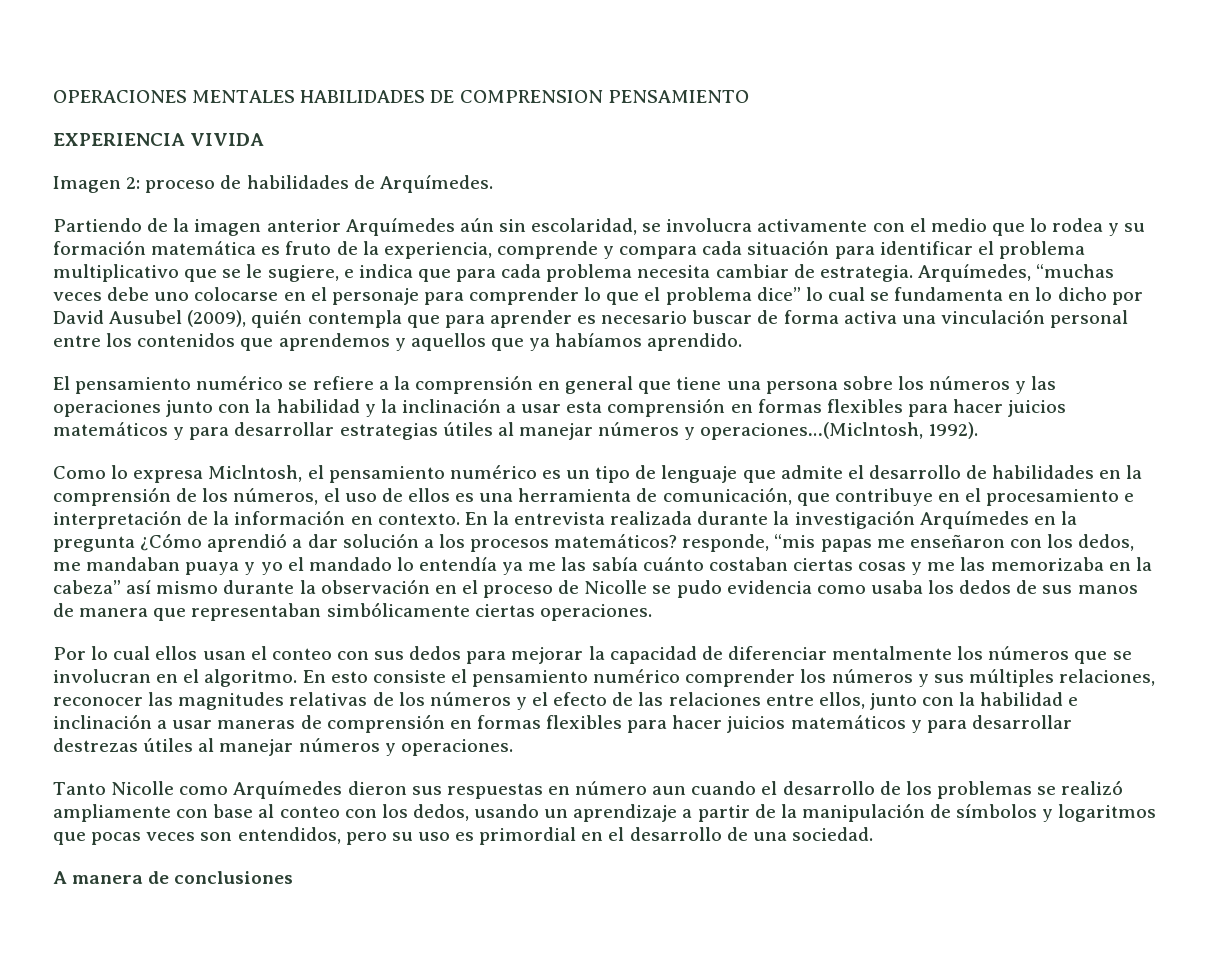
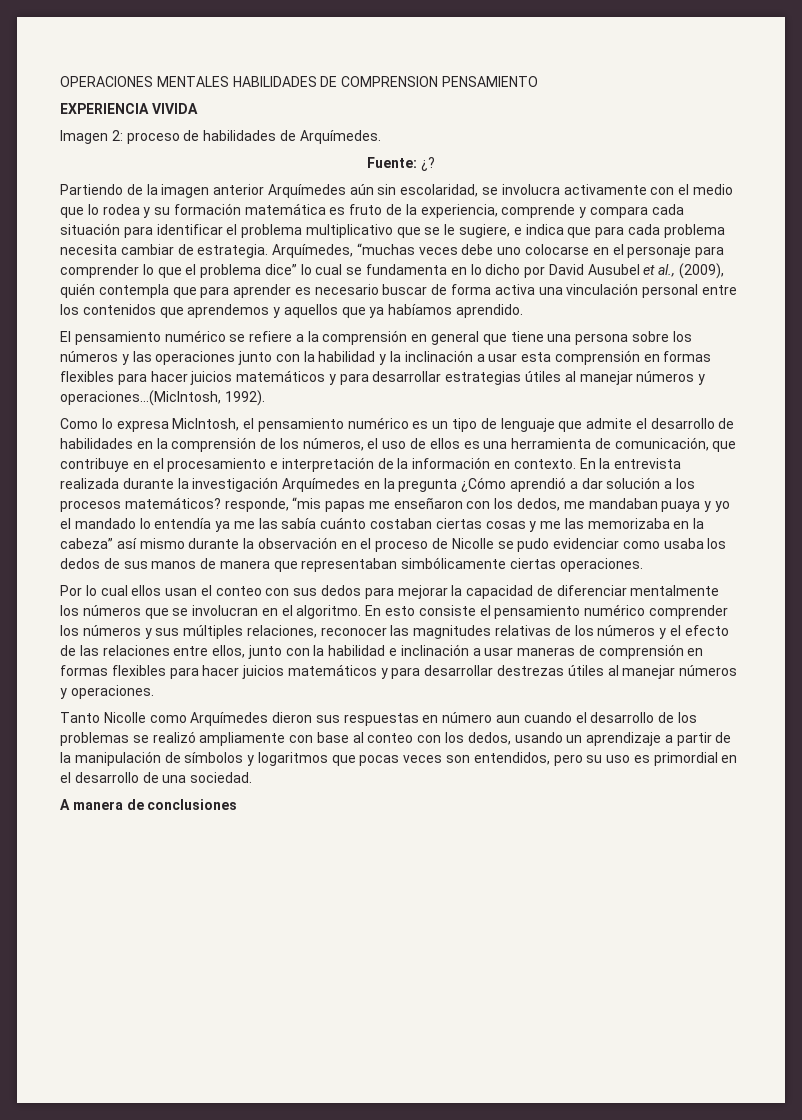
(493, 184) none -> [367,157,435,171] // Fuente: ¿?
(183, 317) none -> [643,264,676,277] et al.,
[726,580,812,594] evidencia -> [553,538,620,549] evidenciar

